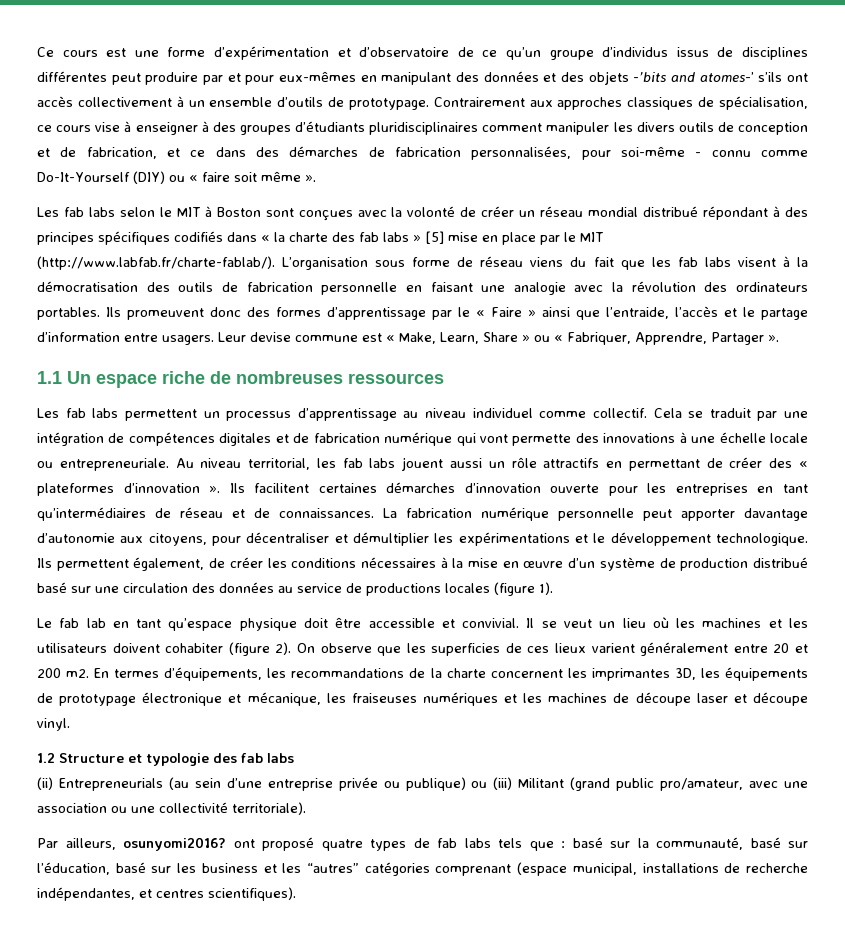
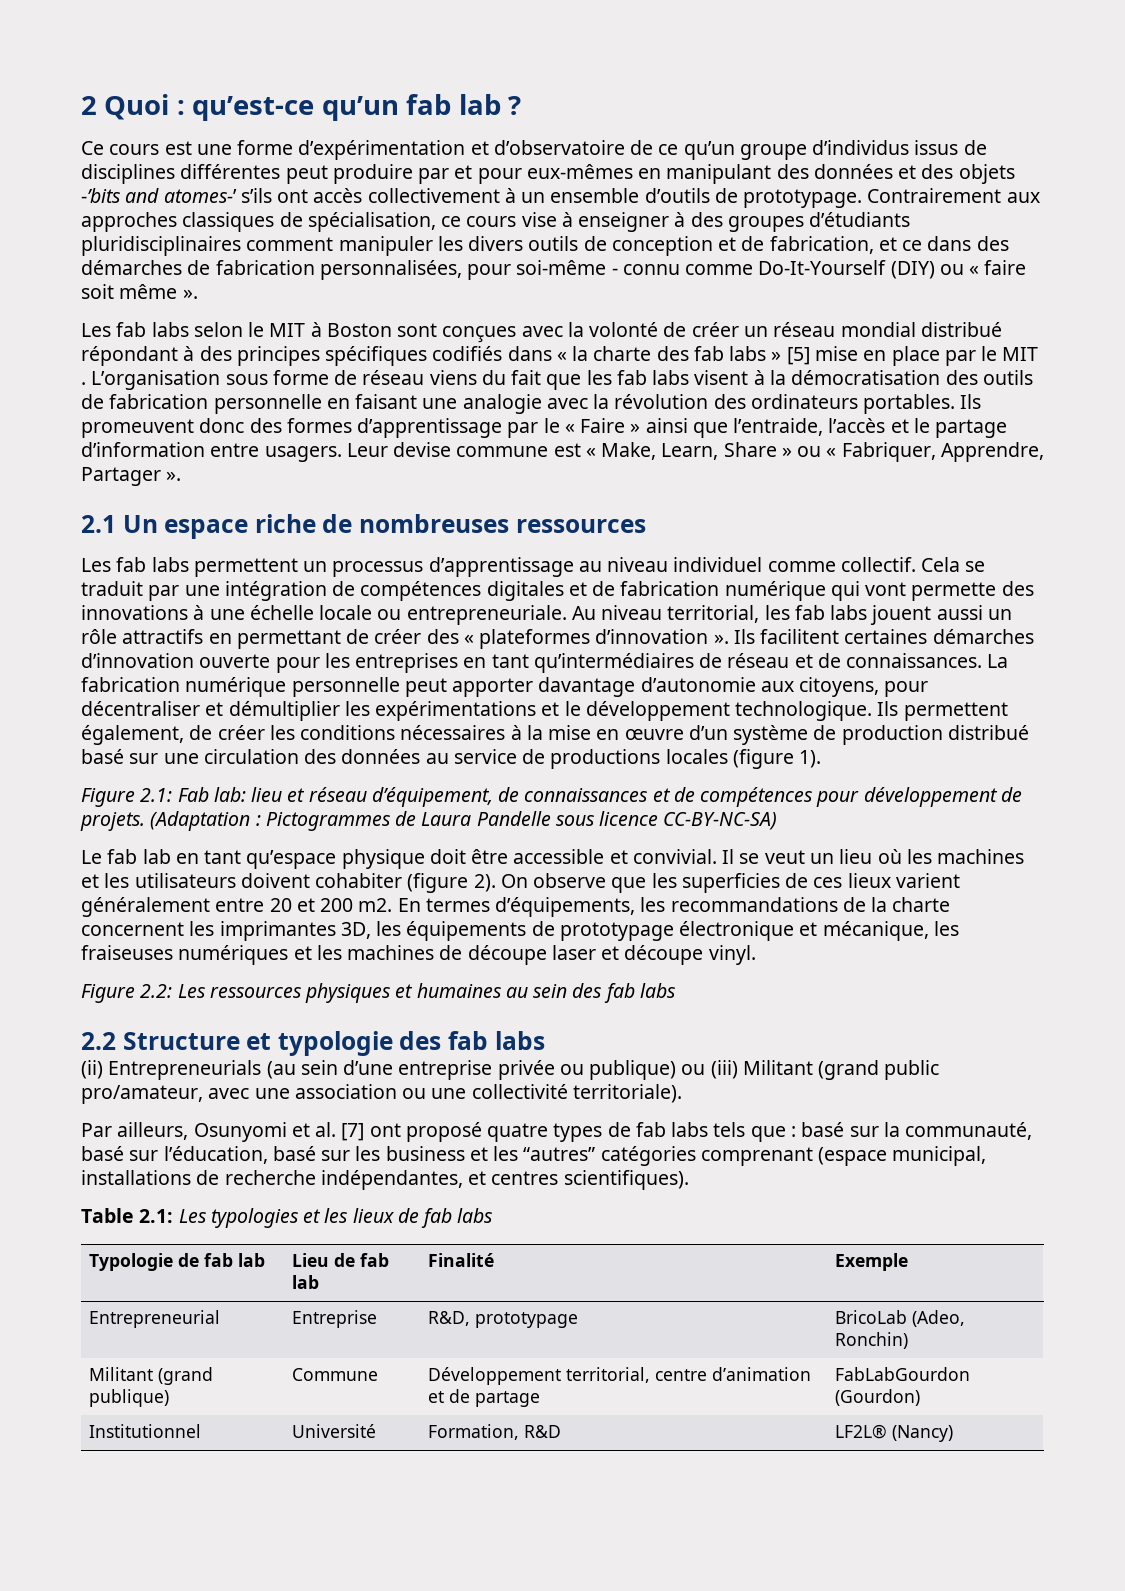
(37, 52) none -> [81,94,521,121] 2 Quoi : qu’est-ce qu’un fab lab ? //
[37,256,275,270] (http://www.labfab.fr/charte-fablab/). -> [81,382,86,385] .
[37,371,62,384] 1.1 -> [81,515,116,533] 2.1
(553, 588) none -> [81,787,1022,807] [80,811,778,831] // Figure 2.1: Fab lab: lieu et réseau d’équipement, de connaissances et de compétences pour développement de projets. (Adaptation : Pictogrammes de Laura Pandelle sous licence CC-BY-NC-SA)
[37,753,55,763] 1.2 -> [81,983,676,1003] [81,1032,116,1050] Figure 2.2: Les ressources physiques et humaines au sein des fab labs // 2.2
[123,837,226,851] osunyomi2016? -> [193,1122,365,1142] Osunyomi et al. [7]
(296, 894) none -> [81,1208,494,1228] [89,1253,266,1271] [292,1253,390,1267] [292,1275,320,1289] [428,1253,495,1267] [835,1253,909,1271] [89,1310,221,1328] [292,1310,378,1328] [428,1311,579,1328] [835,1310,966,1327] [835,1332,909,1349] [89,1367,214,1385] [89,1389,170,1407] [292,1368,379,1381] [428,1367,812,1385] [428,1389,541,1407] [835,1367,971,1381] [835,1389,921,1406] [89,1424,202,1438] [292,1424,377,1438] [428,1424,562,1440] [835,1424,954,1442] // Table 2.1: Les typologies et les lieux de fab labs // Typologie de fab lab | Lieu de fab lab | Finalité | Exemple // Entrepreneurial | Entreprise | R&D, prototypage | BricoLab (Adeo, Ronchin) // Militant (grand publique) | Commune | Développement territorial, centre d’animation et de partage | FabLabGourdon (Gourdon) // Institutionnel | Université | Formation, R&D | LF2L® (Nancy)

